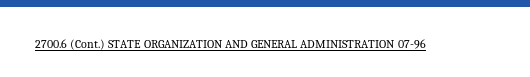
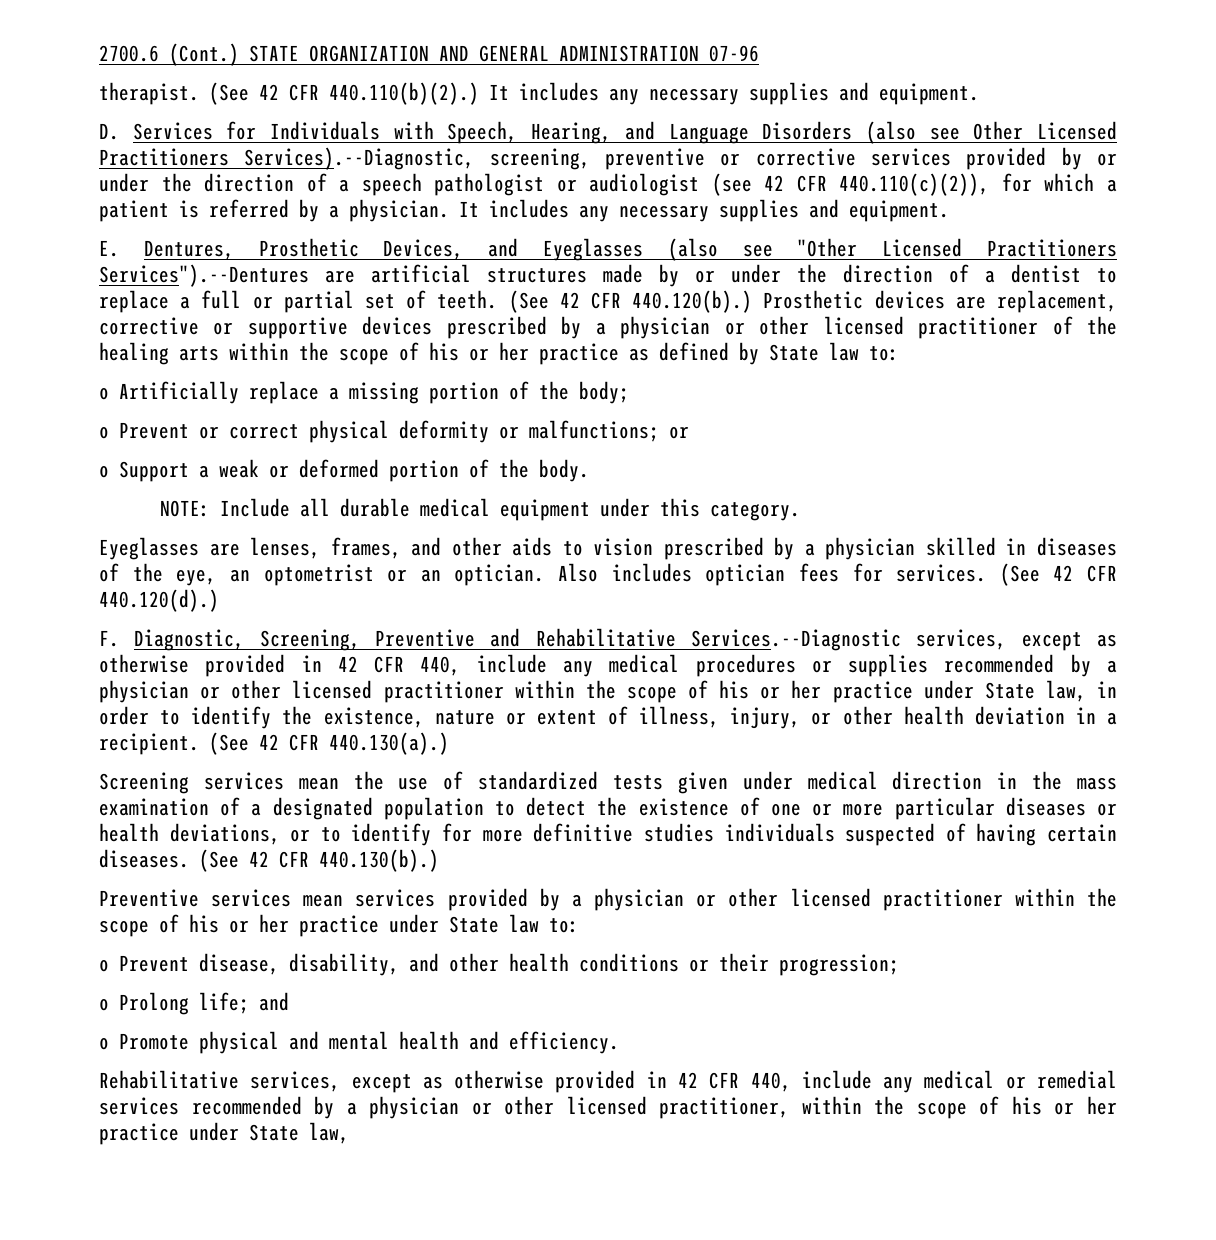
(426, 44) none -> [99,82,979,105] [99,121,1118,144] [99,147,1118,170] [99,173,1117,196] [99,199,949,222] [99,238,1117,261] [99,264,1117,287] [99,290,1118,313] [99,316,1117,339] [99,342,899,365] [99,381,629,404] [99,420,689,443] [99,459,589,482] [160,498,801,521] [99,537,1117,560] [99,563,1117,586] [99,589,219,612] [99,628,1117,651] [99,654,1118,677] [99,680,1117,703] [99,706,1117,729] [99,732,449,755] [99,771,1117,794] [99,797,1118,820] [99,823,1118,846] [99,849,439,872] [99,888,1117,911] [99,914,579,937] [99,953,899,976] [99,992,289,1015] [99,1031,619,1054] [99,1070,1118,1093] [99,1096,1117,1119] [99,1122,349,1145] // therapist. (See 42 CFR 440.110(b)(2).) It includes any necessary supplies and equipment. // D. Services for Individuals with Speech, Hearing, and Language Disorders (also see Other Licensed Practitioners Services).--Diagnostic, screening, preventive or corrective services provided by or under the direction of a speech pathologist or audiologist (see 42 CFR 440.110(c)(2)), for which a patient is referred by a physician. It includes any necessary supplies and equipment. // E. Dentures, Prosthetic Devices, and Eyeglasses (also see "Other Licensed Practitioners Services").--Dentures are artificial structures made by or under the direction of a dentist to replace a full or partial set of teeth. (See 42 CFR 440.120(b).) Prosthetic devices are replacement, corrective or supportive devices prescribed by a physician or other licensed practitioner of the healing arts within the scope of his or her practice as defined by State law to: // o Artificially replace a missing portion of the body; // o Prevent or correct physical deformity or malfunctions; or // o Support a weak or deformed portion of the body. // NOTE: Include all durable medical equipment under this category. // Eyeglasses are lenses, frames, and other aids to vision prescribed by a physician skilled in diseases of the eye, an optometrist or an optician. Also includes optician fees for services. (See 42 CFR 440.120(d).) // F. Diagnostic, Screening, Preventive and Rehabilitative Services.--Diagnostic services, except as otherwise provided in 42 CFR 440, include any medical procedures or supplies recommended by a physician or other licensed practitioner within the scope of his or her practice under State law, in order to identify the existence, nature or extent of illness, injury, or other health deviation in a recipient. (See 42 CFR 440.130(a).) // Screening services mean the use of standardized tests given under medical direction in the mass examination of a designated population to detect the existence of one or more particular diseases or health deviations, or to identify for more definitive studies individuals suspected of having certain diseases. (See 42 CFR 440.130(b).) // Preventive services mean services provided by a physician or other licensed practitioner within the scope of his or her practice under State law to: // o Prevent disease, disability, and other health conditions or their progression; // o Prolong life; and // o Promote physical and mental health and efficiency. // Rehabilitative services, except as otherwise provided in 42 CFR 440, include any medical or remedial services recommended by a physician or other licensed practitioner, within the scope of his or her practice under State law,

